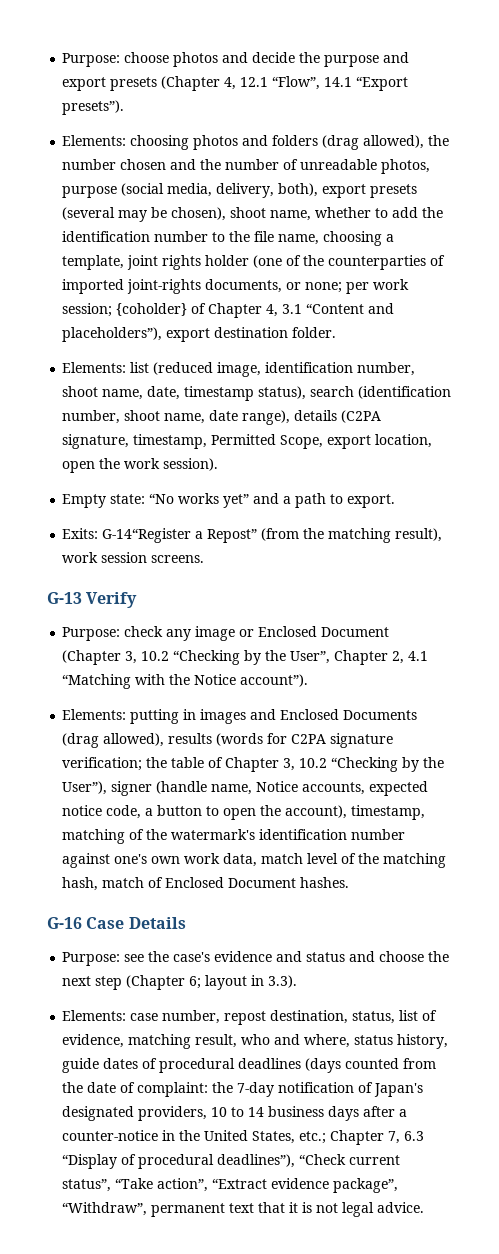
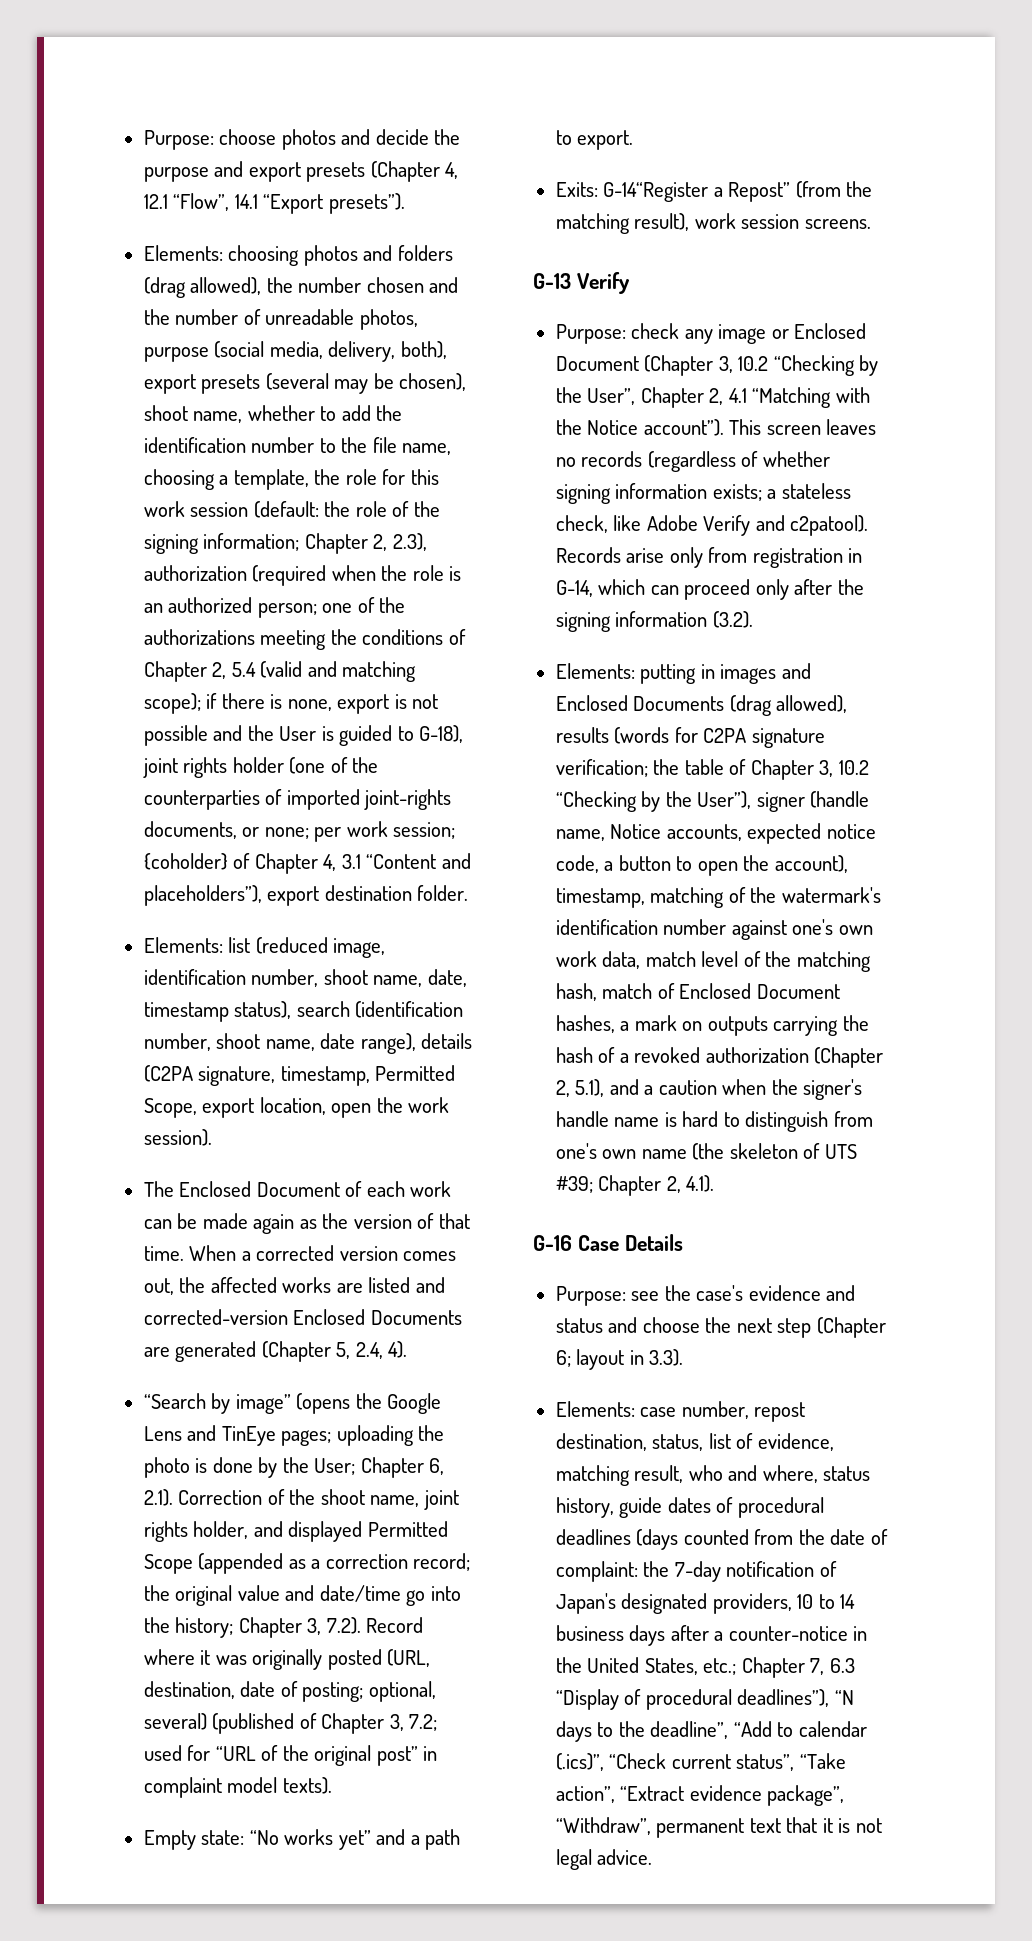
(125, 262) none -> [314,469,439,485] [143,501,440,518] [143,533,427,554] [143,565,462,586] [143,597,406,618] [143,629,466,650] [143,661,417,682] [143,693,439,714] [143,725,464,746] the role for this work session (default: the role of the signing information; Chapter 2, 2.3), authorization (required when the role is an authorized person; one of the authorizations meeting the conditions of Chapter 2, 5.4 (valid and matching scope); if there is none, export is not possible and the User is guided to G-18),
(219, 464) none -> [143,1181,452,1197] [143,1213,470,1234] [143,1245,457,1261] [143,1277,445,1295] [143,1309,462,1325] [143,1341,408,1362] [143,1393,442,1414] [143,1425,445,1446] [143,1457,445,1478] [143,1489,459,1510] [143,1521,448,1542] [143,1553,471,1574] [143,1585,461,1606] [143,1617,424,1638] [143,1649,431,1670] [143,1681,436,1702] [143,1713,438,1734] [143,1745,438,1766] [143,1777,332,1798] // The Enclosed Document of each work can be made again as the version of that time. When a corrected version comes out, the affected works are listed and corrected-version Enclosed Documents are generated (Chapter 5, 2.4, 4). // “Search by image” (opens the Google Lens and TinEye pages; uploading the photo is done by the User; Chapter 6, 2.1). Correction of the shoot name, joint rights holder, and displayed Permitted Scope (appended as a correction record; the original value and date/time go into the history; Chapter 3, 7.2). Record where it was originally posted (URL, destination, date of posting; optional, several) (published of Chapter 3, 7.2; used for “URL of the original post” in complaint model texts).
(309, 680) none -> [729,419,877,435] [555,451,830,472] [555,483,851,504] [555,515,869,536] [555,547,863,568] [555,579,864,600] [555,611,753,632] This screen leaves no records (regardless of whether signing information exists; a stateless check, like Adobe Verify and c2patool). Records arise only from registration in G-14, which can proceed only after the signing information (3.2).
[300,877,350,888] hashes. -> [555,1015,869,1036] [555,1047,884,1068] [555,1079,863,1100] [555,1111,873,1132] [555,1143,857,1160] [555,1175,715,1196] hashes, a mark on outputs carrying the hash of a revoked authorization (Chapter 2, 5.1), and a caution when the signer's handle name is hard to distinguish from one's own name (the skeleton of UTS #39; Chapter 2, 4.1).
(296, 1161) none -> [834,1690,854,1705] [555,1721,867,1742] [555,1753,604,1771] “N days to the deadline”, “Add to calendar (.ics)”,

